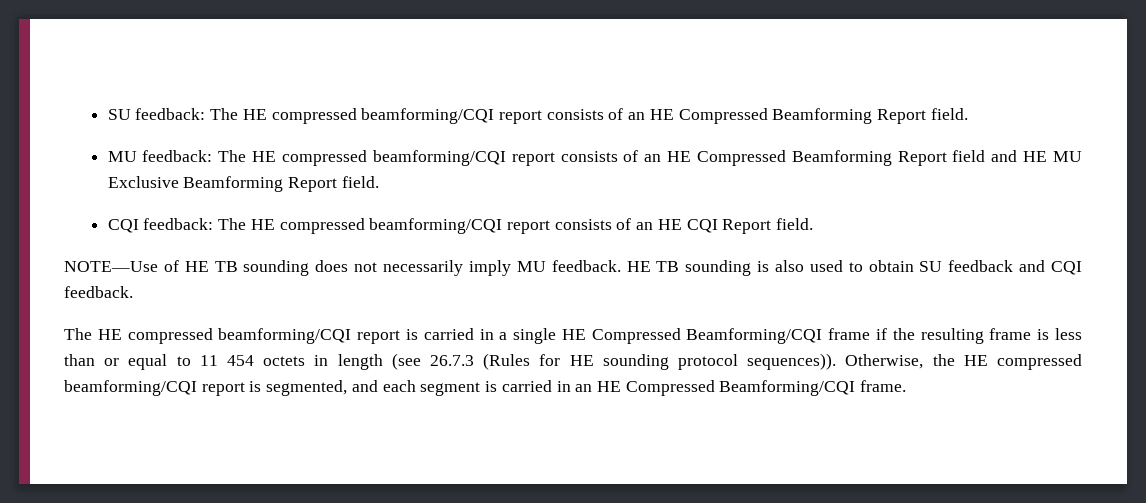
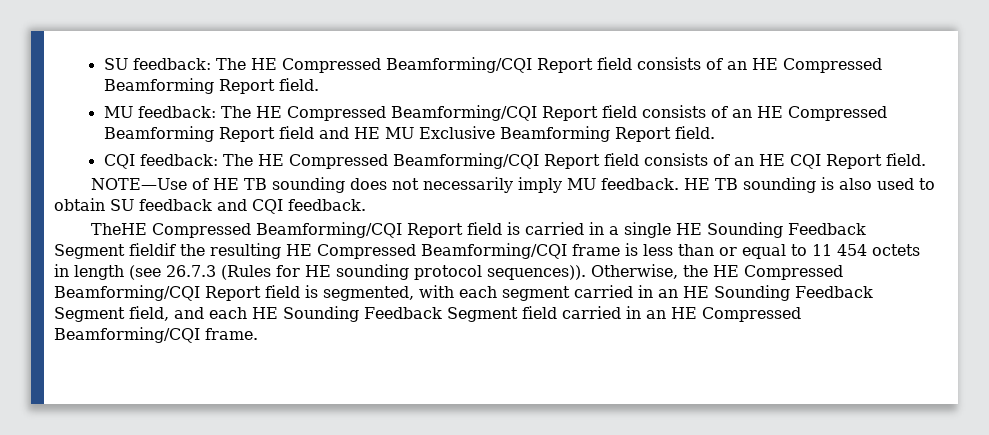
[271,108,542,124] compressed beamforming/CQI report -> [281,57,632,73] Compressed Beamforming/CQI Report field
[281,150,555,166] compressed beamforming/CQI report -> [286,105,637,121] Compressed Beamforming/CQI Report field
[279,218,550,234] compressed beamforming/CQI report -> [288,153,639,169] Compressed Beamforming/CQI Report field
[64,328,401,344] The HE compressed beamforming/CQI report -> [90,222,502,238] TheHE Compressed Beamforming/CQI Report field
[591,328,984,344] Compressed Beamforming/CQI frame if the resulting -> [706,222,866,238] [54,243,567,259] Sounding Feedback Segment fieldif the resulting HE Compressed Beamforming/CQI
[997,354,1083,370] [64,380,498,396] compressed beamforming/CQI report is segmented, and each segment is -> [744,265,843,280] [54,285,873,301] [54,306,557,322] Compressed Beamforming/CQI Report field is segmented, with each segment carried in an HE Sounding Feedback Segment field, and each HE Sounding Feedback Segment field

